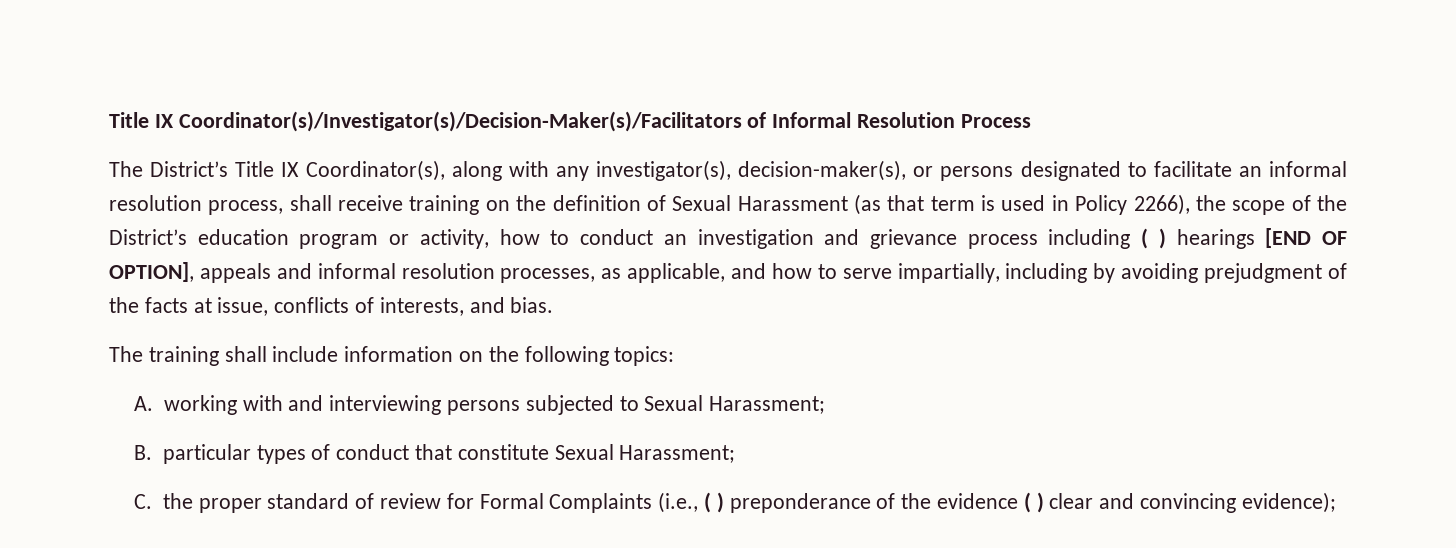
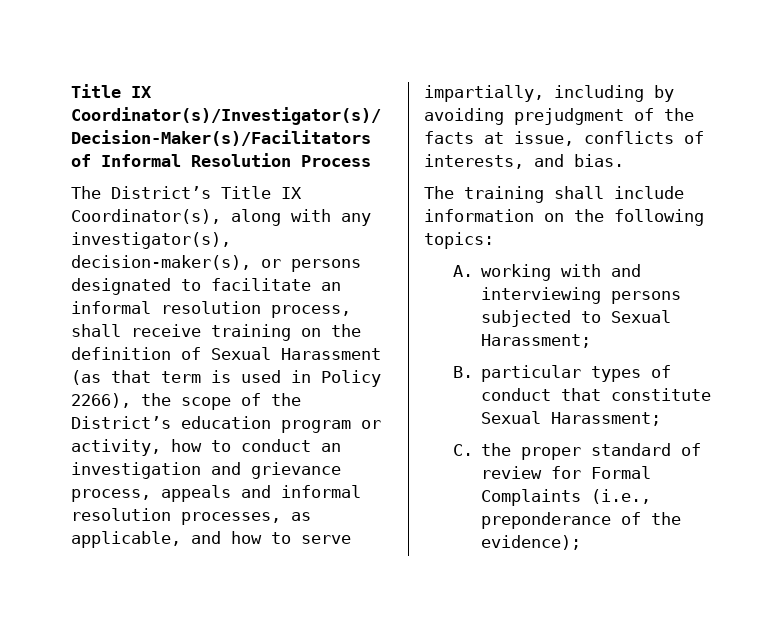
[967,228,1347,249] [109,262,194,282] process including ( ) hearings [END OF OPTION], -> [71,489,151,502] process,
[703,492,724,513] ( ) -> (652, 496) none
[936,492,1236,513] evidence ( ) clear and convincing -> (682, 518) none

